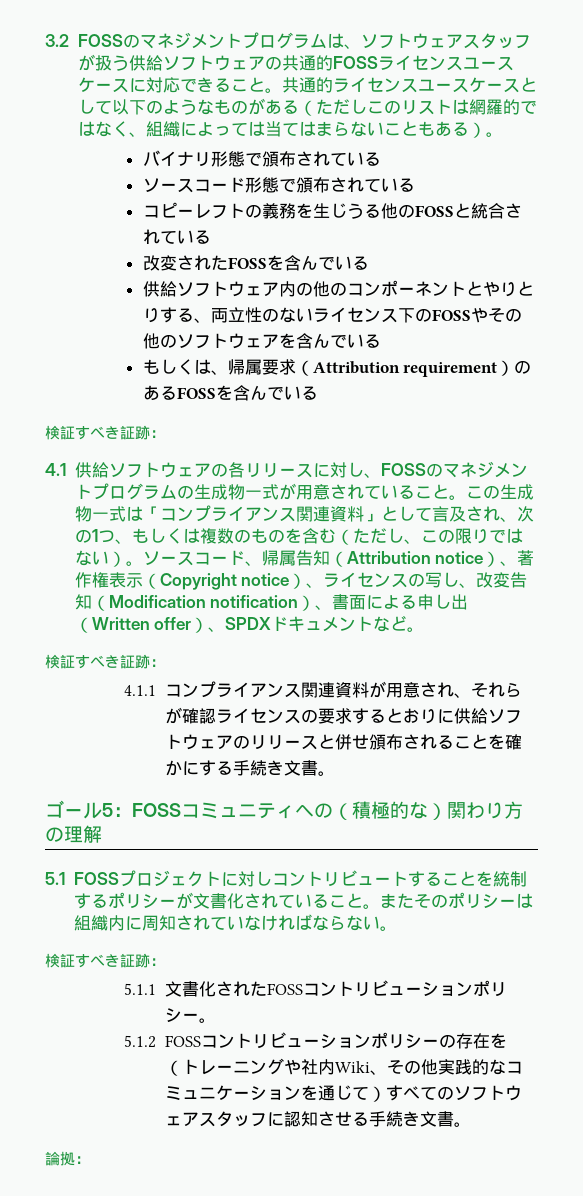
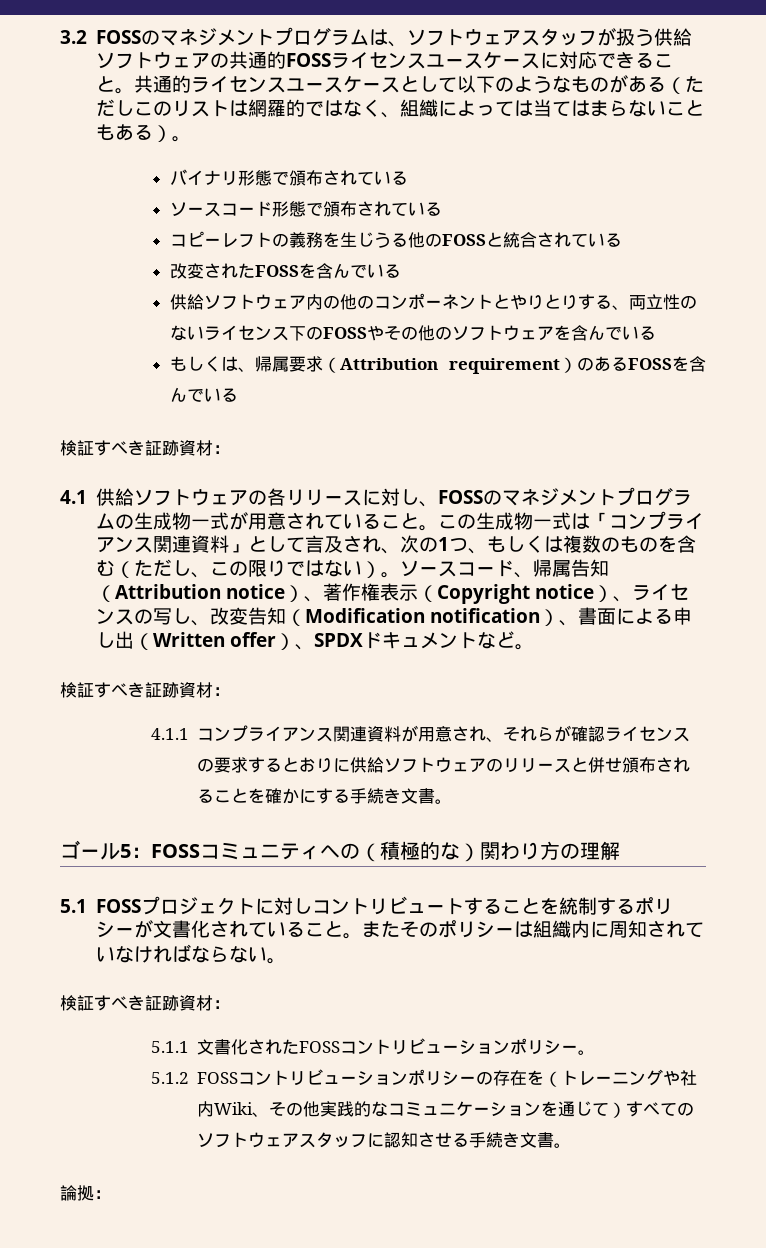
(150, 432) none -> [179,440,213,456] 資材
(150, 661) none -> [179,682,213,698] 資材
(150, 960) none -> [179,995,213,1011] 資材

